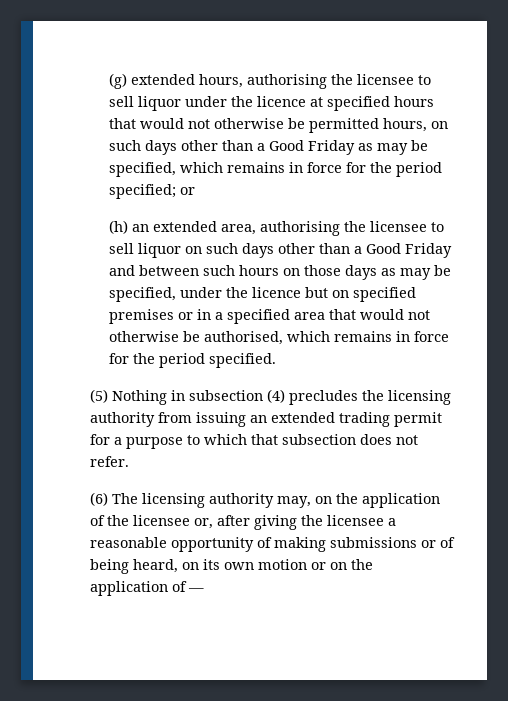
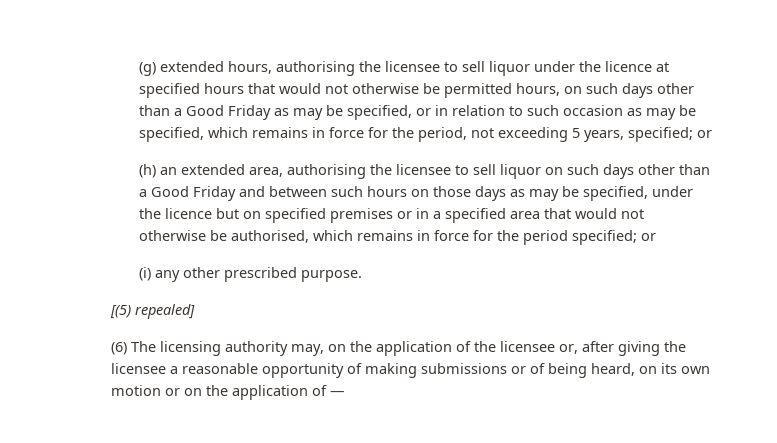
[179,162,442,177] which remains in force for the period -> [415,105,696,120] [138,127,624,142] or in relation to such occasion as may be specified, which remains in force for the period, not exceeding 5 years,
[208,353,276,368] [90,389,452,405] [90,412,443,427] [90,434,419,449] [90,456,130,467] specified. // (5) Nothing in subsection (4) precludes the licensing authority from issuing an extended trading permit for a purpose to which that subsection does not refer. -> [571,230,656,245] [138,267,362,282] [110,304,196,319] specified; or // (i) any other prescribed purpose. // [(5) repealed]

